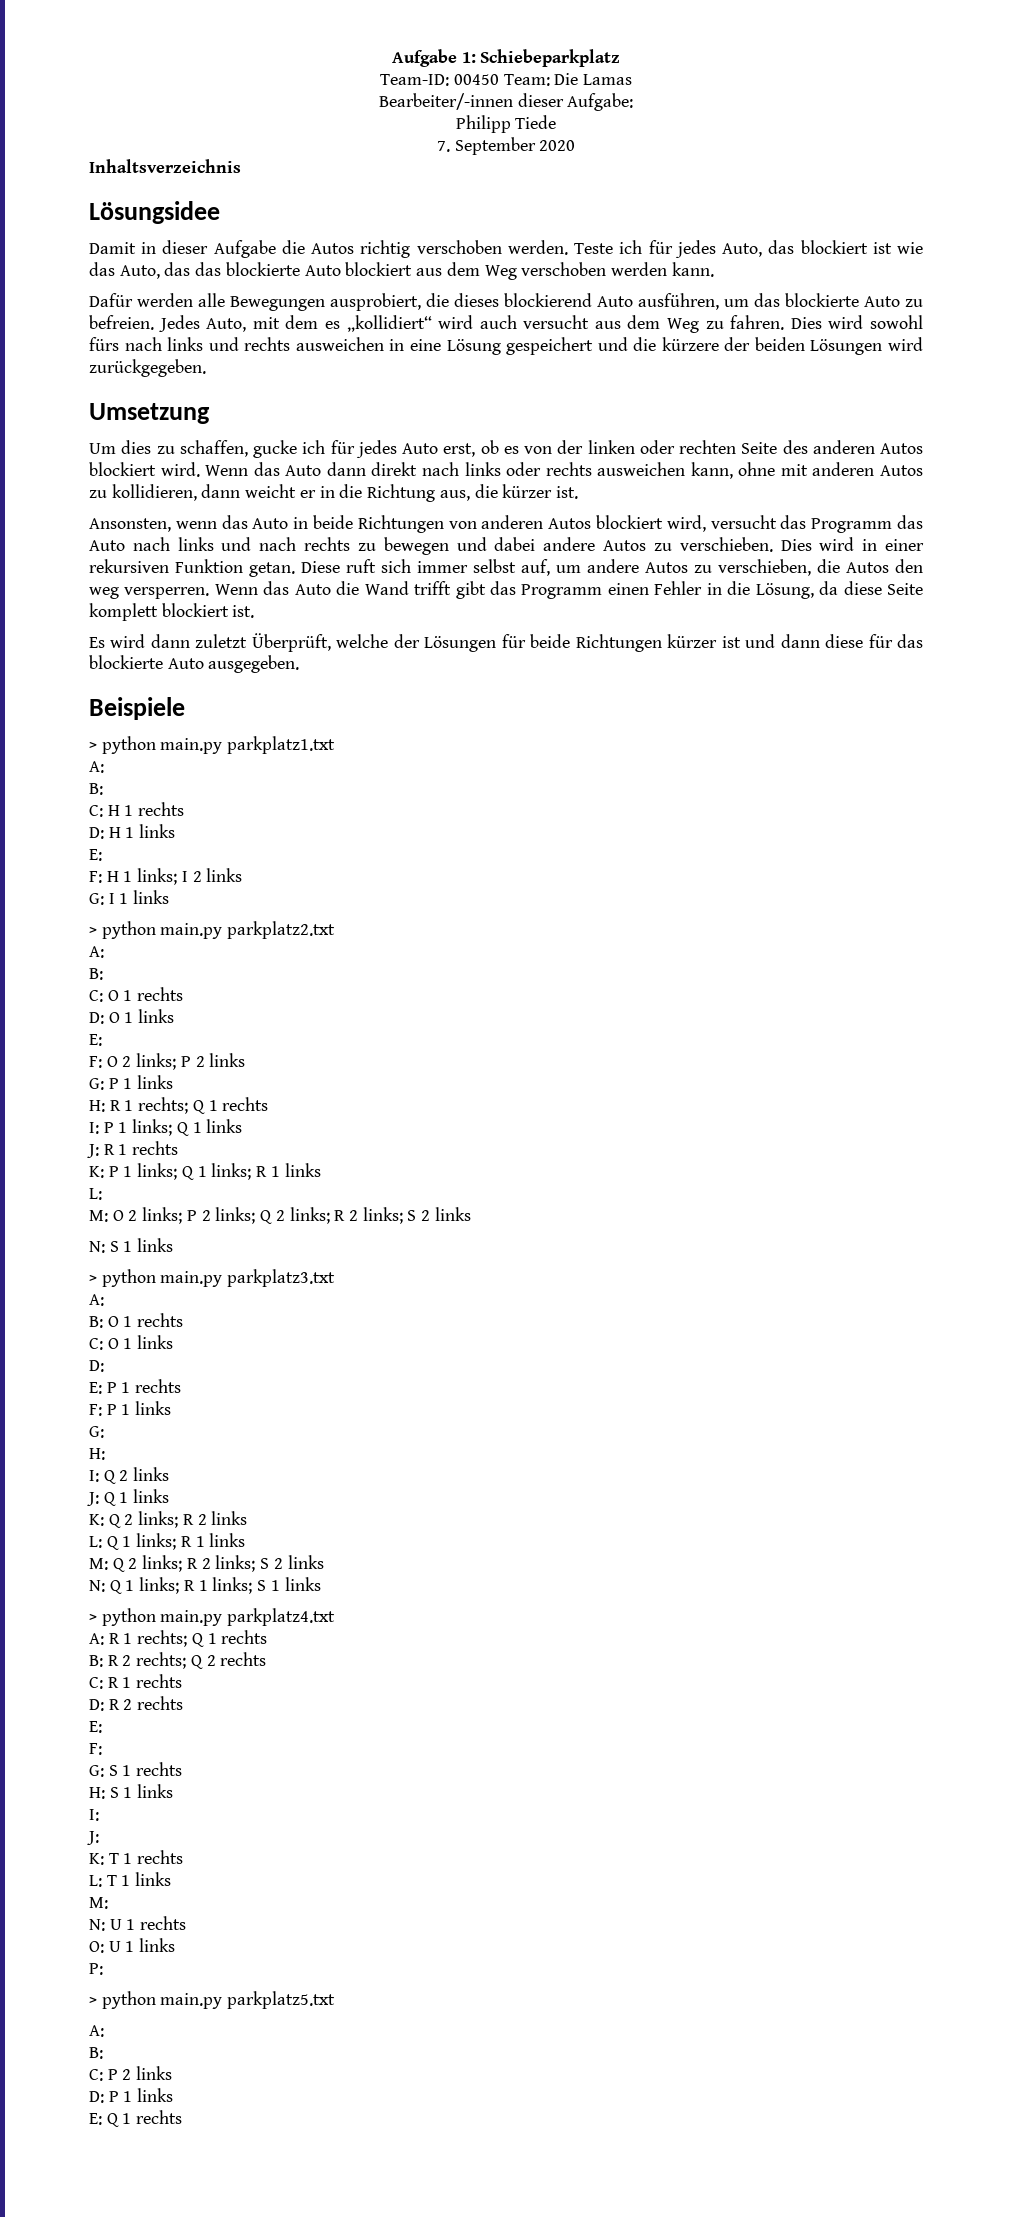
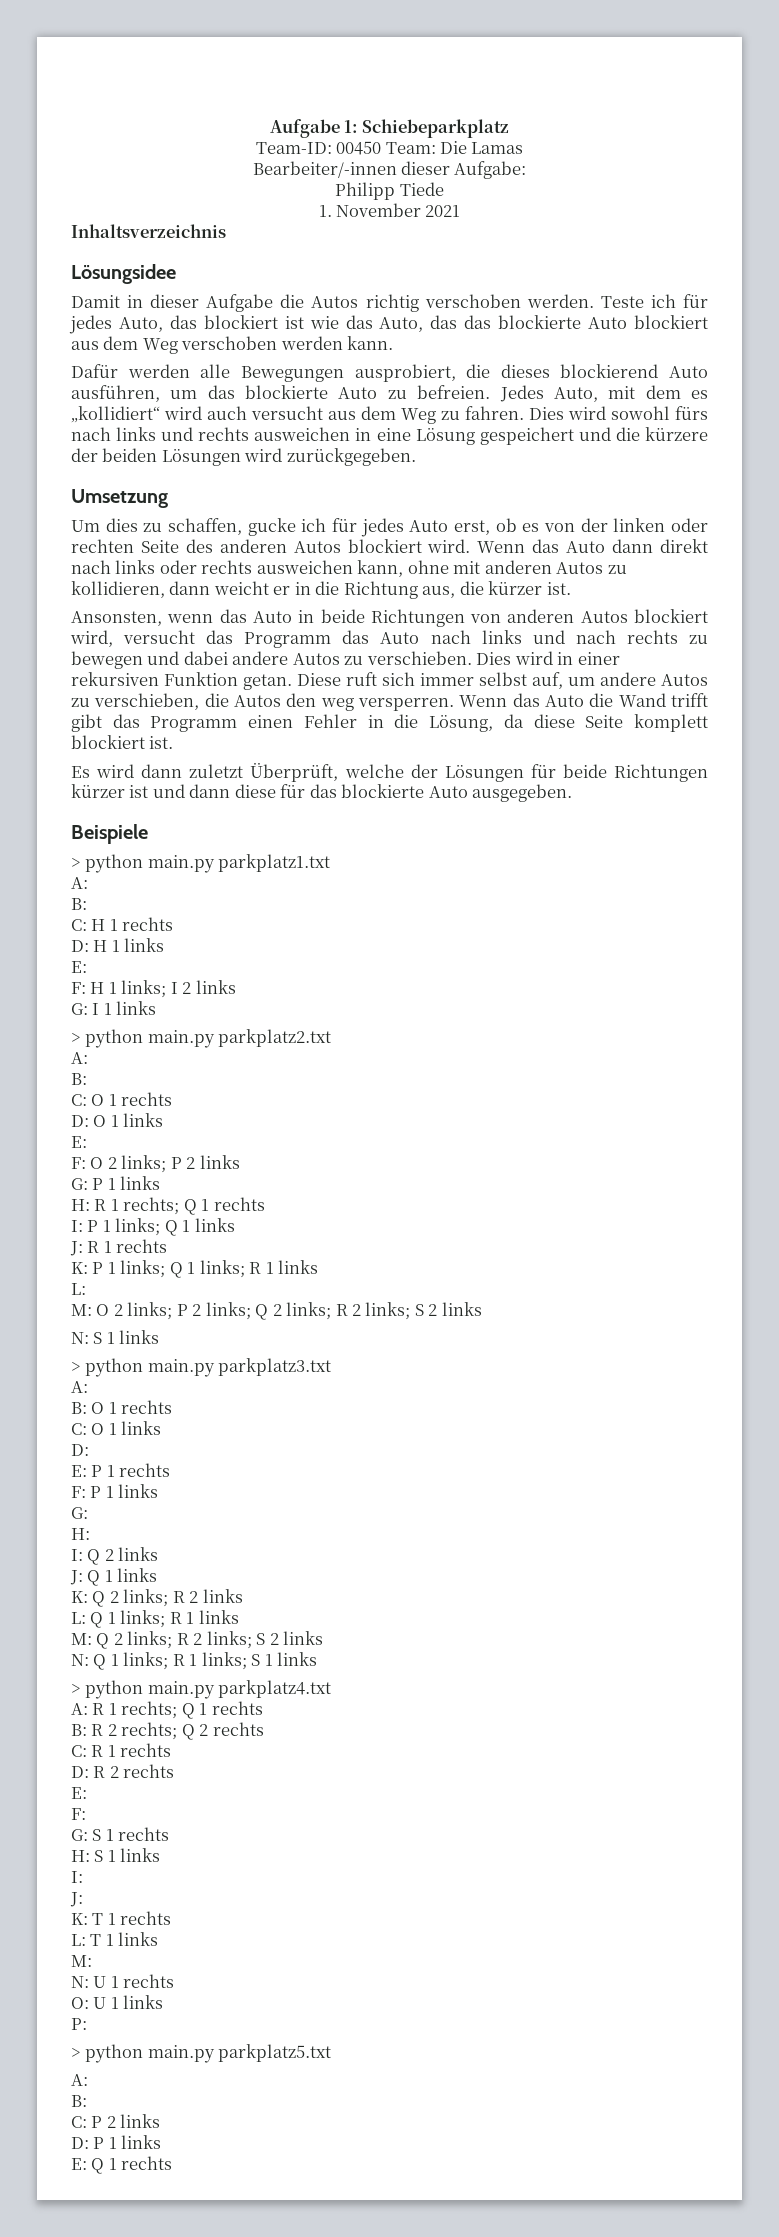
[436,137,576,155] 7. September 2020 -> [318,203,461,217] 1. November 2021

